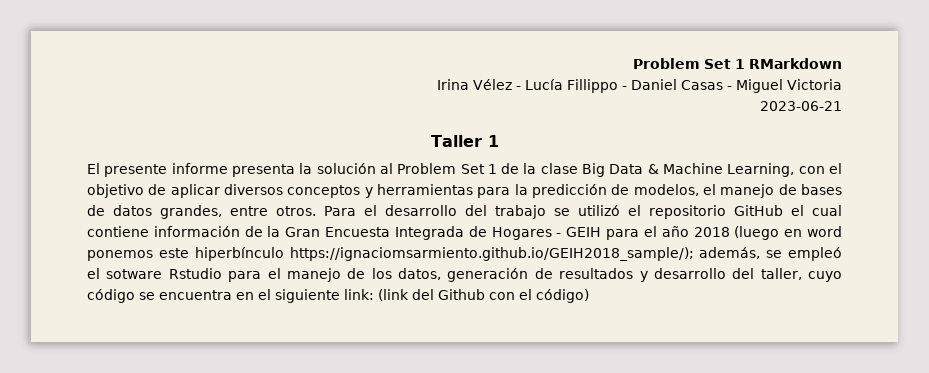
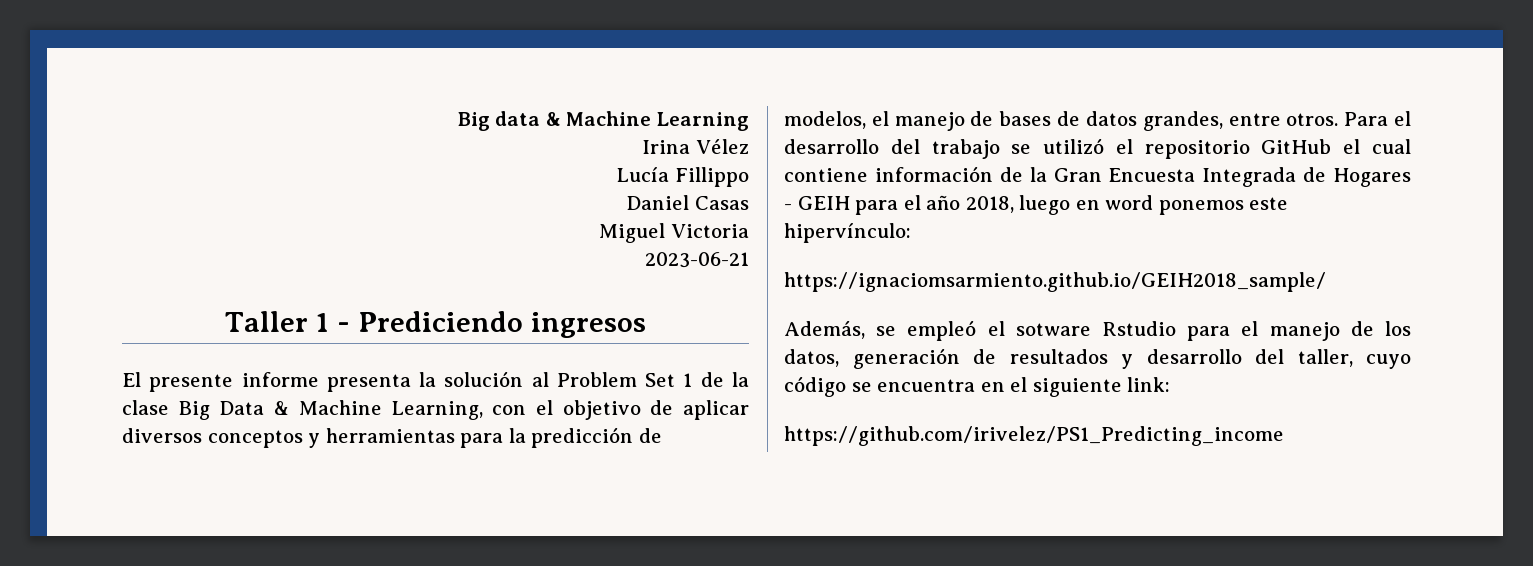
[633,58,842,69] Problem Set 1 RMarkdown -> [457,111,750,131] Big data & Machine Learning
[516,86,522,90] - -> (750, 146) //
[622,86,627,90] - -> (749, 177) //
[727,86,732,90] - -> (749, 203) //
(499, 141) none -> [336,311,646,338] - Prediciendo ingresos
[693,226,780,240] 2018 (luego -> [965,195,1071,215] 2018, luego
[194,247,761,261] hiperbínculo https://ignaciomsarmiento.github.io/GEIH2018_sample/); además, -> [784,223,911,243] [784,272,1326,292] [784,321,865,339] hipervínculo: // https://ignaciomsarmiento.github.io/GEIH2018_sample/ // Además,
[378,289,589,303] (link del Github con el código) -> [784,426,1284,446] // https://github.com/irivelez/PS1_Predicting_income

